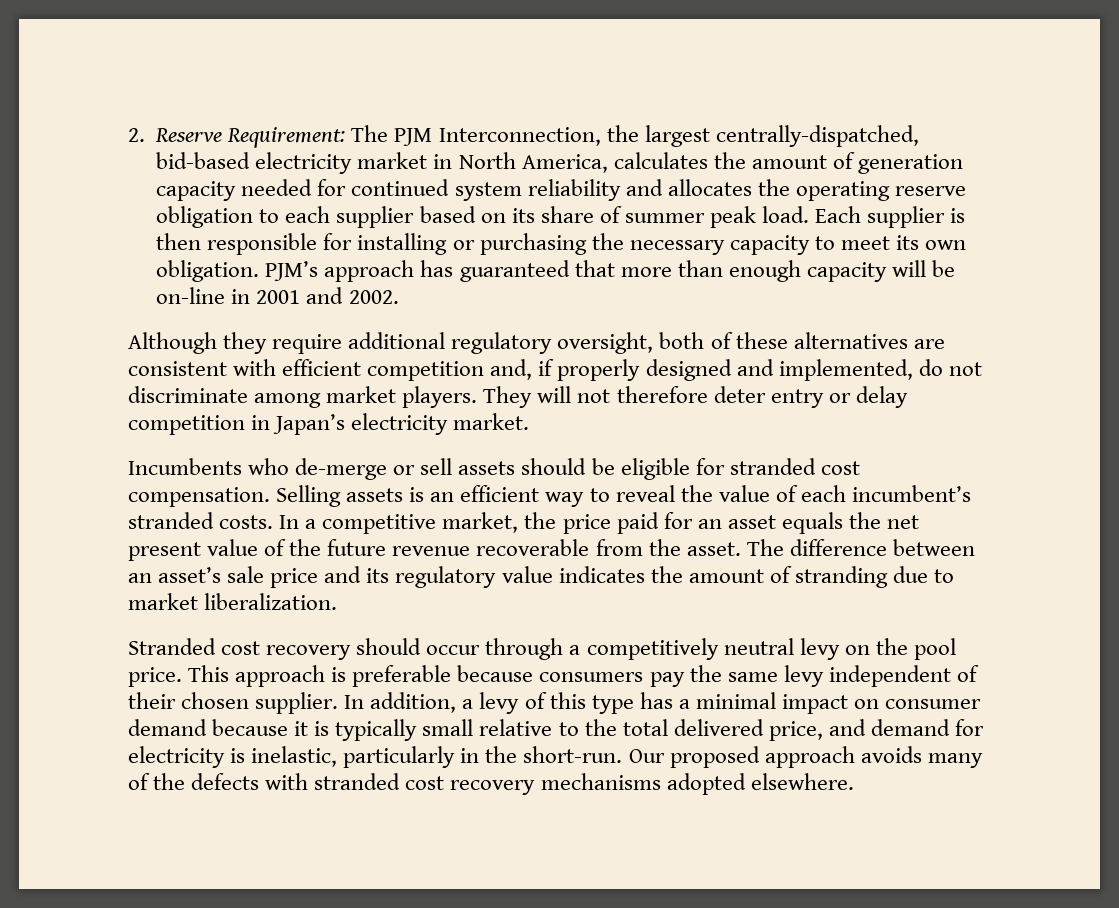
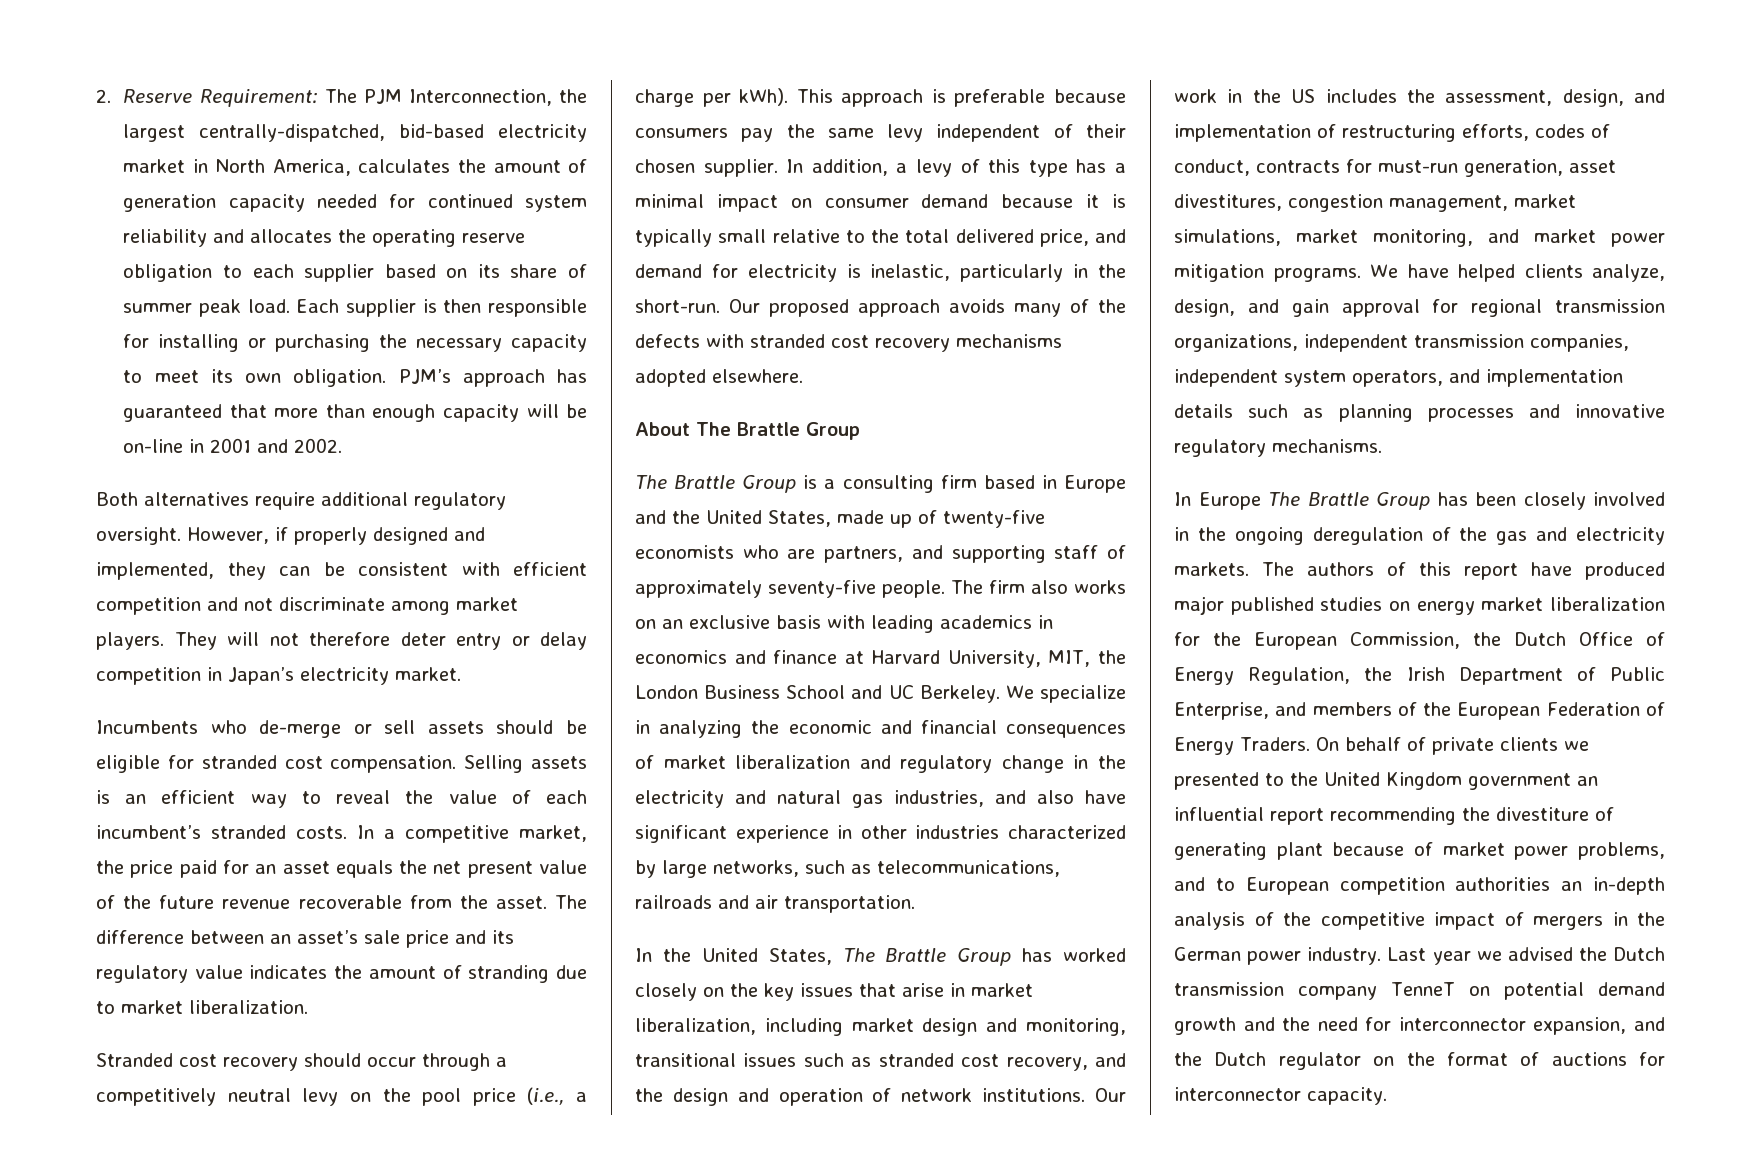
[128,332,268,354] Although they -> [96,492,249,506] Both alternatives
[557,332,945,354] [128,359,533,381] oversight, both of these alternatives are consistent with efficient competition and, -> [96,527,269,545] oversight. However,
[918,359,943,376] do -> [227,562,587,580] [96,597,238,615] they can be consistent with efficient competition and
[128,667,182,687] price. -> [472,1087,587,1106] [635,88,789,107] price (i.e., a charge per kWh).
(854, 781) none -> [635,422,860,440] [635,475,1126,493] [635,510,1045,528] [635,545,1126,563] [635,580,1126,598] [635,615,1053,633] [635,650,1126,668] [635,685,1126,703] [635,720,1126,738] [635,755,1126,773] [635,790,1126,808] [635,825,1126,843] [635,860,1060,878] [635,895,915,913] [635,948,1126,966] [635,983,1033,1001] [635,1018,1126,1036] [635,1053,1126,1071] [635,1088,1126,1106] [1174,89,1665,107] [1174,124,1610,142] [1174,159,1616,177] [1174,194,1576,212] [1174,229,1665,247] [1174,264,1665,282] [1174,299,1665,317] [1174,334,1629,352] [1174,369,1623,387] [1174,404,1665,422] [1174,439,1382,457] [1174,492,1665,510] [1174,527,1665,545] [1174,562,1665,580] [1174,596,1665,615] [1174,632,1665,650] [1174,667,1665,685] [1174,702,1665,720] [1174,737,1589,755] [1174,772,1598,790] [1174,807,1614,825] [1174,842,1665,860] [1174,877,1665,895] [1174,912,1665,930] [1174,947,1665,965] [1174,982,1665,1000] [1174,1017,1665,1035] [1174,1052,1665,1070] [1174,1087,1387,1105] // About The Brattle Group // The Brattle Group is a consulting firm based in Europe and the United States, made up of twenty-five economists who are partners, and supporting staff of approximately seventy-five people. The firm also works on an exclusive basis with leading academics in economics and finance at Harvard University, MIT, the London Business School and UC Berkeley. We specialize in analyzing the economic and financial consequences of market liberalization and regulatory change in the electricity and natural gas industries, and also have significant experience in other industries characterized by large networks, such as telecommunications, railroads and air transportation. // In the United States, The Brattle Group has worked closely on the key issues that arise in market liberalization, including market design and monitoring, transitional issues such as stranded cost recovery, and the design and operation of network institutions. Our work in the US includes the assessment, design, and implementation of restructuring efforts, codes of conduct, contracts for must-run generation, asset divestitures, congestion management, market simulations, market monitoring, and market power mitigation programs. We have helped clients analyze, design, and gain approval for regional transmission organizations, independent transmission companies, independent system operators, and implementation details such as planning processes and innovative regulatory mechanisms. // In Europe The Brattle Group has been closely involved in the ongoing deregulation of the gas and electricity markets. The authors of this report have produced major published studies on energy market liberalization for the European Commission, the Dutch Office of Energy Regulation, the Irish Department of Public Enterprise, and members of the European Federation of Energy Traders. On behalf of private clients we presented to the United Kingdom government an influential report recommending the divestiture of generating plant because of market power problems, and to European competition authorities an in-depth analysis of the competitive impact of mergers in the German power industry. Last year we advised the Dutch transmission company TenneT on potential demand growth and the need for interconnector expansion, and the Dutch regulator on the format of auctions for interconnector capacity.

